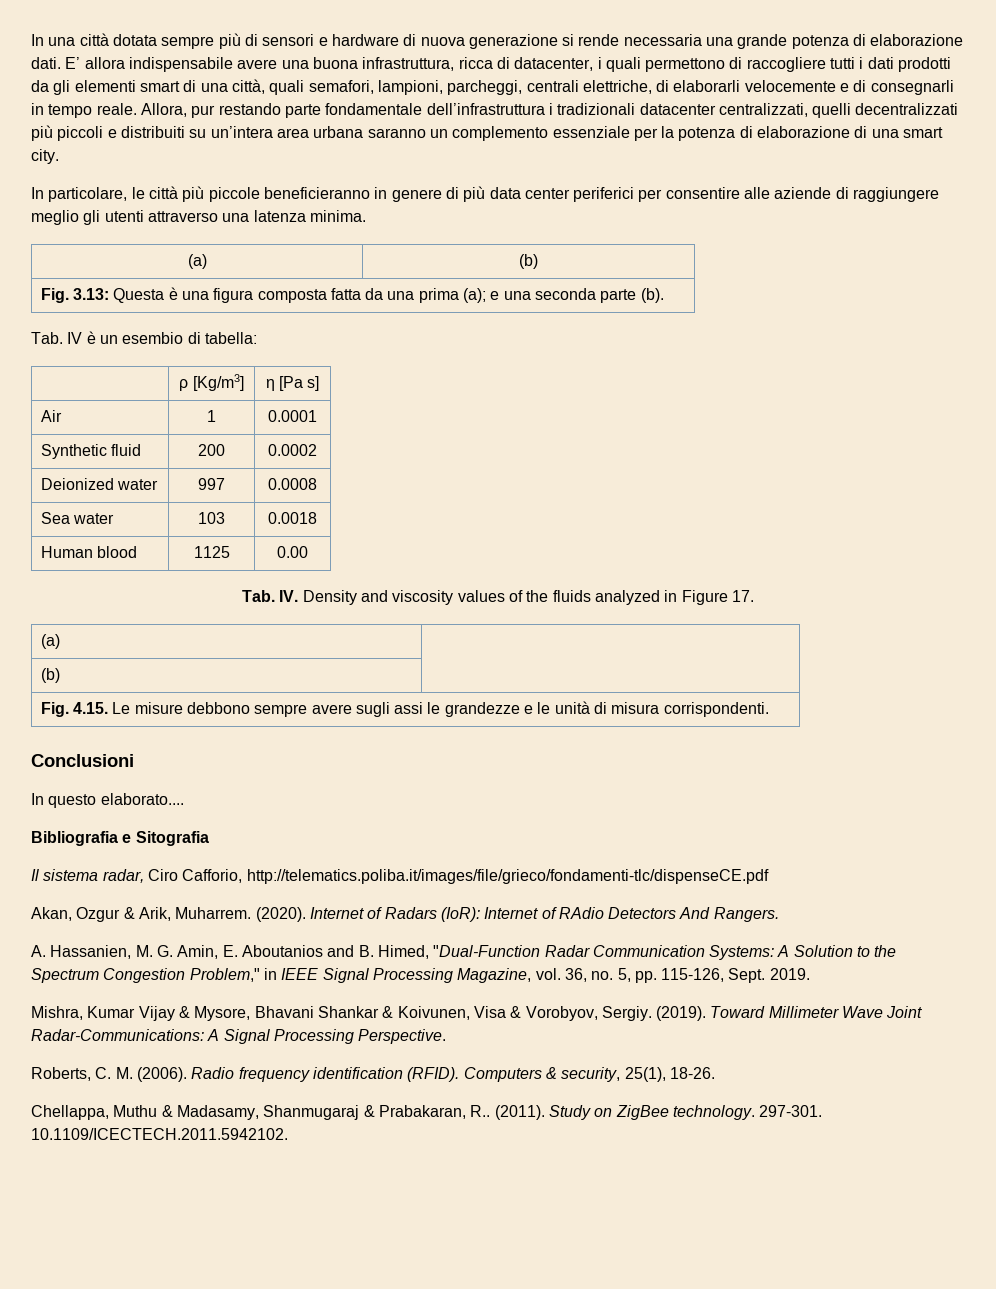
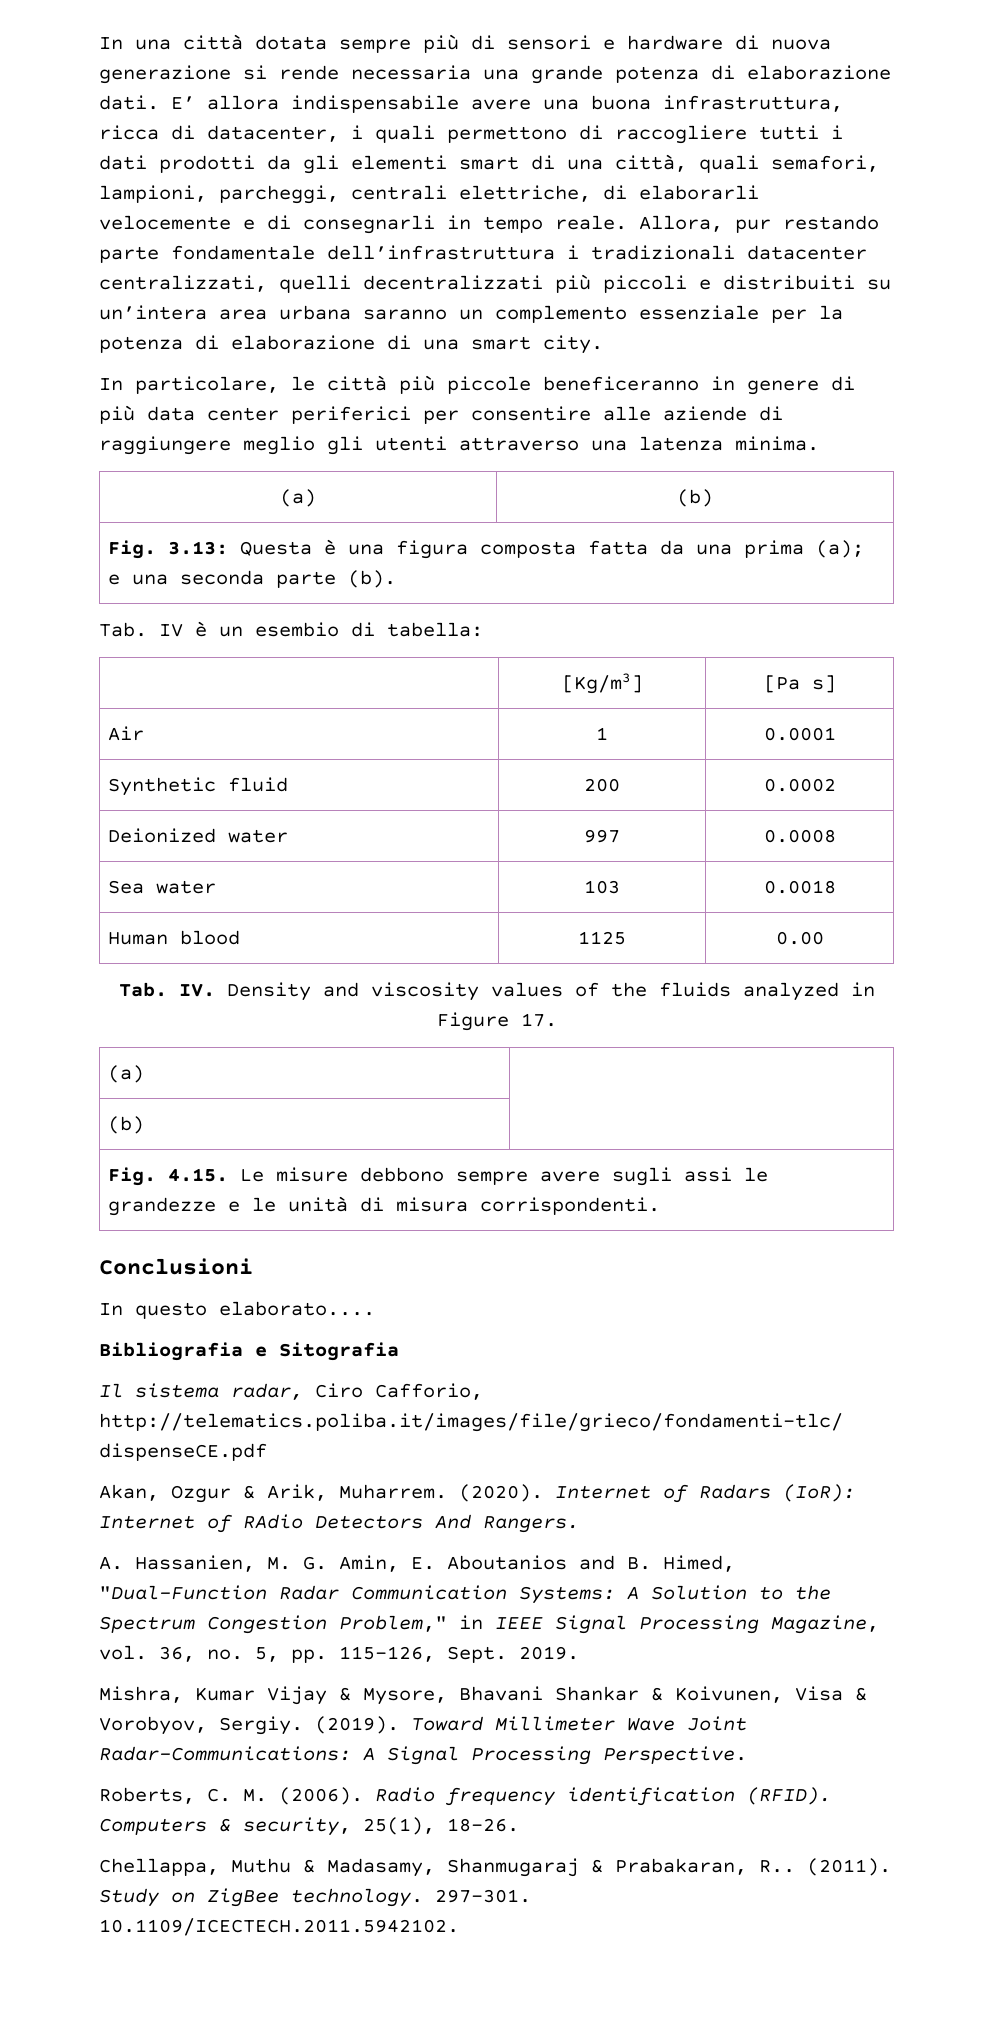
[263,187,370,199] beneficieranno -> [543,376,699,391] beneficeranno
[179,379,189,391] ρ -> (483, 629) none
[265,379,275,391] η -> (643, 683) none

